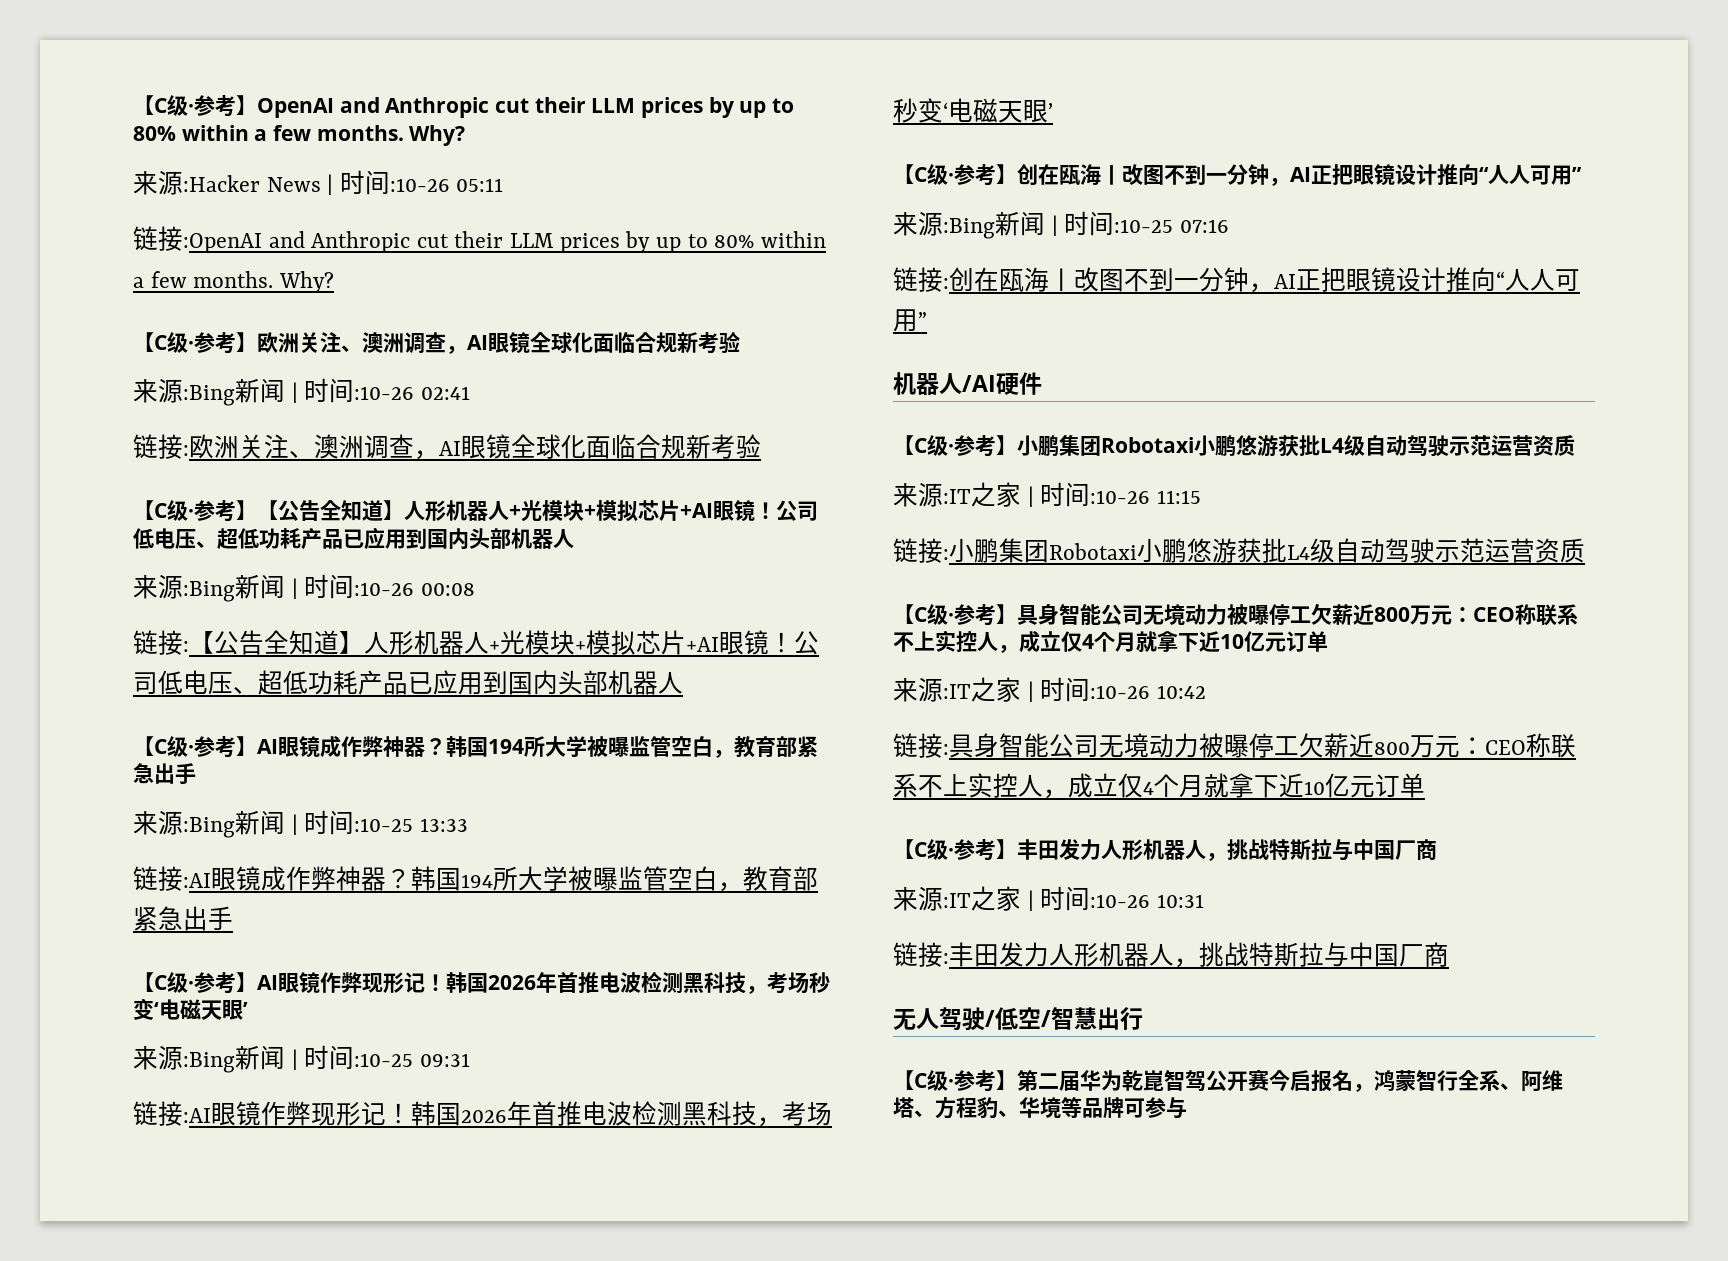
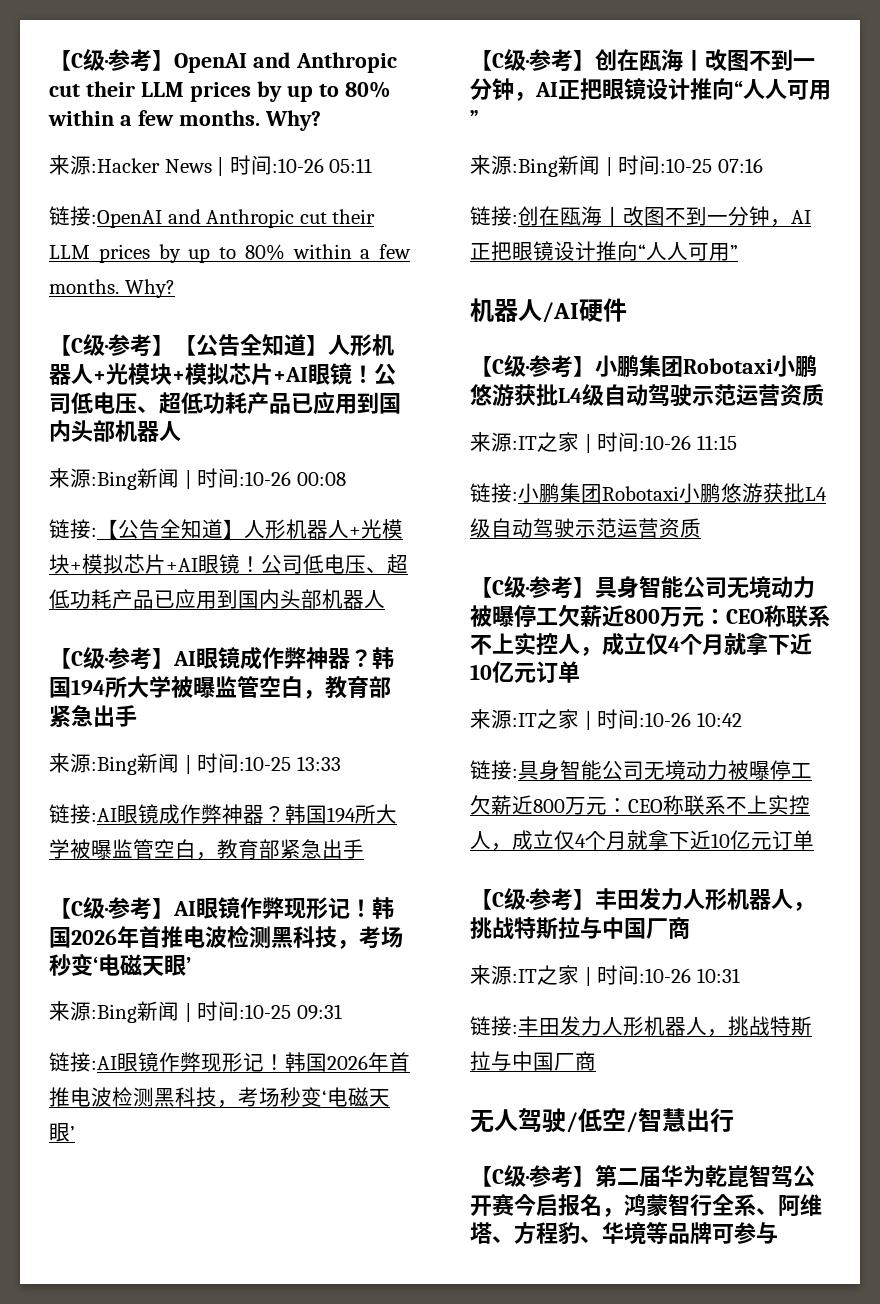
[133,331,740,354] [133,378,470,406] [133,434,761,460] // 【C级·参考】欧洲关注、澳洲调查，AI眼镜全球化面临合规新考验 // 来源:Bing新闻 | 时间:10-26 02:41 // 链接:欧洲关注、澳洲调查，AI眼镜全球化面临合规新考验 -> (175, 288) none

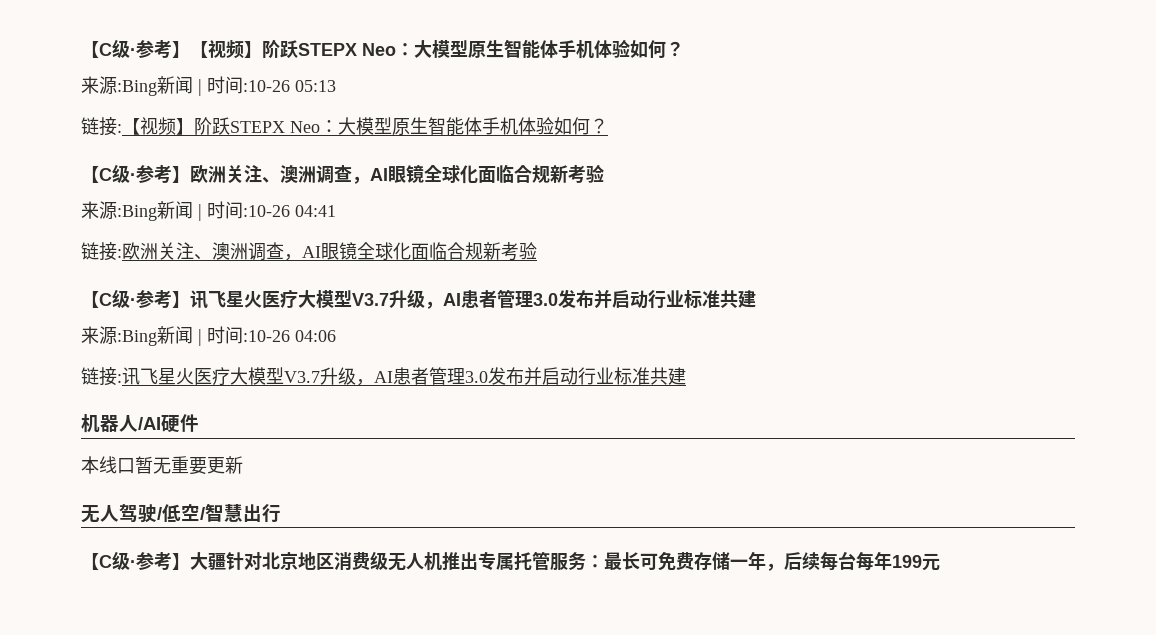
[49,49,397,73] [49,81,390,102] [48,110,321,131] [49,155,373,176] [49,206,376,228] [49,244,411,263] [49,279,175,298] [49,334,394,357] [49,363,396,385] [49,391,401,415] [49,420,181,442] [49,468,346,490] 【C级·参考】OpenAI and Anthropic cut their LLM prices by up to 80% within a few months. Why? // 来源:Hacker News | 时间:10-26 05:11 // 链接:OpenAI and Anthropic cut their LLM prices by up to 80% within a few months. Why? // 【C级·参考】【公告全知道】人形机器人+光模块+模拟芯片+AI眼镜！公司低电压、超低功耗产品已应用到国内头部机器人 // 来源:Bing新闻 | 时间:10-26 00:08 -> [81,39,684,59] [81,76,336,96] 【C级·参考】【视频】阶跃STEPX Neo：大模型原生智能体手机体验如何？ // 来源:Bing新闻 | 时间:10-26 05:13
[118,519,403,539] [49,554,408,574] [49,589,385,609] [49,647,394,670] [49,676,391,699] [49,705,137,727] [49,753,341,775] [49,804,397,824] [49,839,364,860] [49,897,394,920] [49,925,403,949] [49,953,191,976] [49,1001,342,1023] [49,1052,410,1072] [49,1087,390,1108] [49,1123,75,1142] [470,49,815,72] [470,78,831,101] [470,110,479,126] [470,155,763,177] [470,206,811,227] [470,241,738,261] [470,298,627,323] [470,355,817,378] [470,384,824,407] [470,432,737,453] [470,483,827,503] [470,518,701,538] [470,576,815,599] [470,604,830,627] [470,632,812,656] [470,661,580,683] [470,709,742,730] [470,760,812,780] [470,795,810,816] [470,830,814,851] [470,888,815,911] [470,917,690,940] [470,965,740,986] [470,1016,812,1037] [470,1051,596,1071] 公告全知道】人形机器人+光模块+模拟芯片+AI眼镜！公司低电压、超低功耗产品已应用到国内头部机器人 // 【C级·参考】AI眼镜成作弊神器？韩国194所大学被曝监管空白，教育部紧急出手 // 来源:Bing新闻 | 时间:10-25 13:33 // 链接:AI眼镜成作弊神器？韩国194所大学被曝监管空白，教育部紧急出手 // 【C级·参考】AI眼镜作弊现形记！韩国2026年首推电波检测黑科技，考场秒变‘电磁天眼’ // 来源:Bing新闻 | 时间:10-25 09:31 // 链接:AI眼镜作弊现形记！韩国2026年首推电波检测黑科技，考场秒变‘电磁天眼’ // 【C级·参考】创在瓯海丨改图不到一分钟，AI正把眼镜设计推向“人人可用” // 来源:Bing新闻 | 时间:10-25 07:16 // 链接:创在瓯海丨改图不到一分钟，AI正把眼镜设计推向“人人可用” // 机器人/AI硬件 // 【C级·参考】小鹏集团Robotaxi小鹏悠游获批L4级自动驾驶示范运营资质 // 来源:IT之家 | 时间:10-26 11:15 // 链接:小鹏集团Robotaxi小鹏悠游获批L4级自动驾驶示范运营资质 // 【C级·参考】具身智能公司无境动力被曝停工欠薪近800万元：CEO称联系不上实控人，成立仅4个月就拿下近10亿元订单 // 来源:IT之家 | 时间:10-26 10:42 // 链接:具身智能公司无境动力被曝停工欠薪近800万元：CEO称联系不上实控人，成立仅4个月就拿下近10亿元订单 // 【C级·参考】丰田发力人形机器人，挑战特斯拉与中国厂商 // 来源:IT之家 | 时间:10-26 10:31 // 链接:丰田发力人形机器人，挑战特斯拉与中国厂商 -> [140,117,608,136] [81,164,604,184] [81,201,336,221] [81,242,537,261] [81,289,756,309] [81,326,336,346] [81,367,686,386] [81,414,199,433] [81,456,243,475] 视频】阶跃STEPX Neo：大模型原生智能体手机体验如何？ // 【C级·参考】欧洲关注、澳洲调查，AI眼镜全球化面临合规新考验 // 来源:Bing新闻 | 时间:10-26 04:41 // 链接:欧洲关注、澳洲调查，AI眼镜全球化面临合规新考验 // 【C级·参考】讯飞星火医疗大模型V3.7升级，AI患者管理3.0发布并启动行业标准共建 // 来源:Bing新闻 | 时间:10-26 04:06 // 链接:讯飞星火医疗大模型V3.7升级，AI患者管理3.0发布并启动行业标准共建 // 机器人/AI硬件 // 本线口暂无重要更新
[595,1165,815,1188] [470,1193,822,1217] [470,1222,778,1244] 第二届华为乾崑智驾公开赛今启报名，鸿蒙智行全系、阿维塔、方程豹、华境等品牌可参与 -> [190,551,940,571] 大疆针对北京地区消费级无人机推出专属托管服务：最长可免费存储一年，后续每台每年199元

